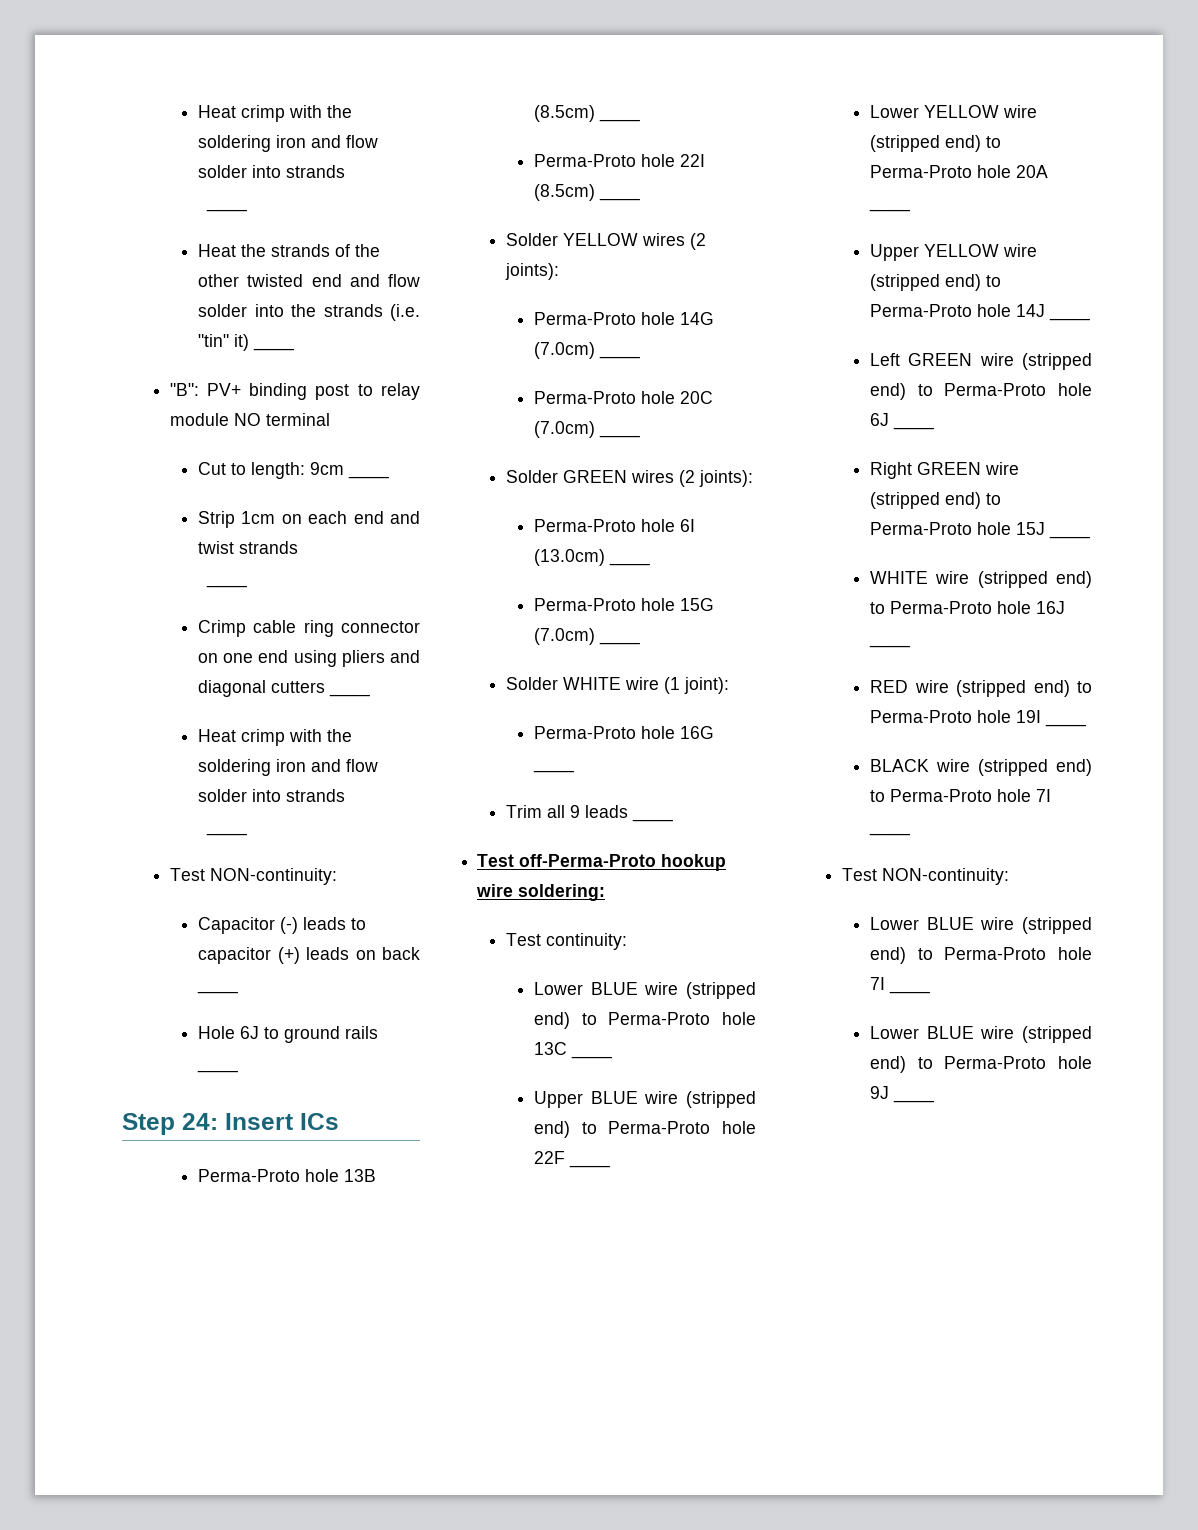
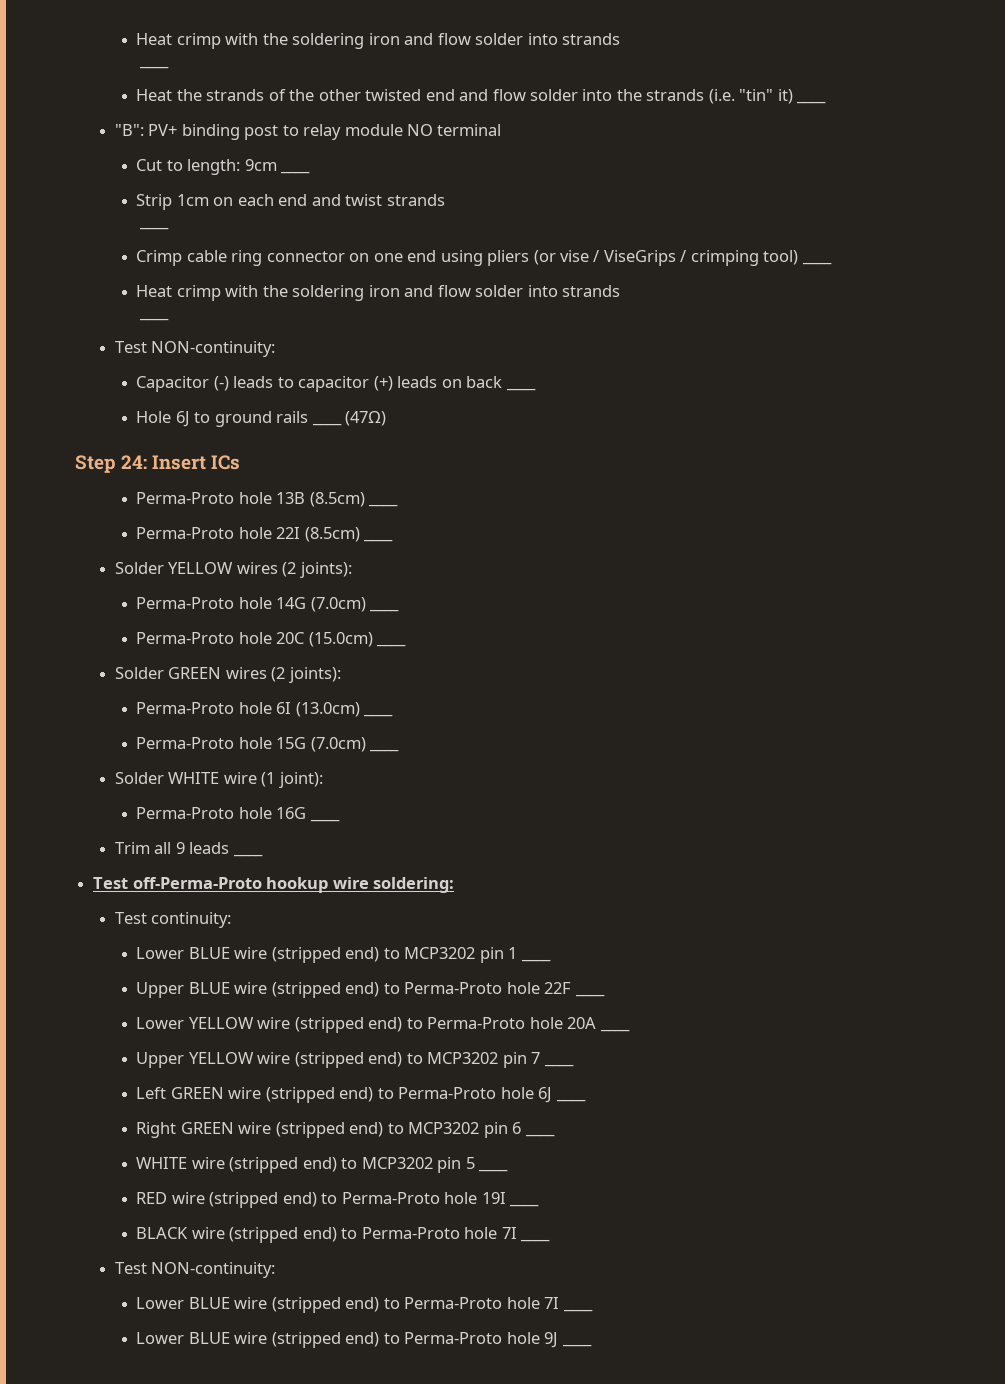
[390,650,421,663] [198,680,326,697] and diagonal cutters -> [533,250,799,266] (or vise / ViseGrips / crimping tool)
(239, 1071) none -> [345,411,387,426] (47Ω)
[534,421,596,438] (7.0cm) -> [308,632,373,647] (15.0cm)
[608,1012,756,1025] [534,1042,568,1055] Perma-Proto hole 13C -> [404,947,518,963] MCP3202 pin 1
[870,304,1046,317] Perma-Proto hole 14J -> [427,1052,541,1068] MCP3202 pin 7
[870,522,1046,535] Perma-Proto hole 15J -> [408,1122,522,1138] MCP3202 pin 6
[890,601,1066,614] Perma-Proto hole 16J -> [361,1157,475,1173] MCP3202 pin 5

